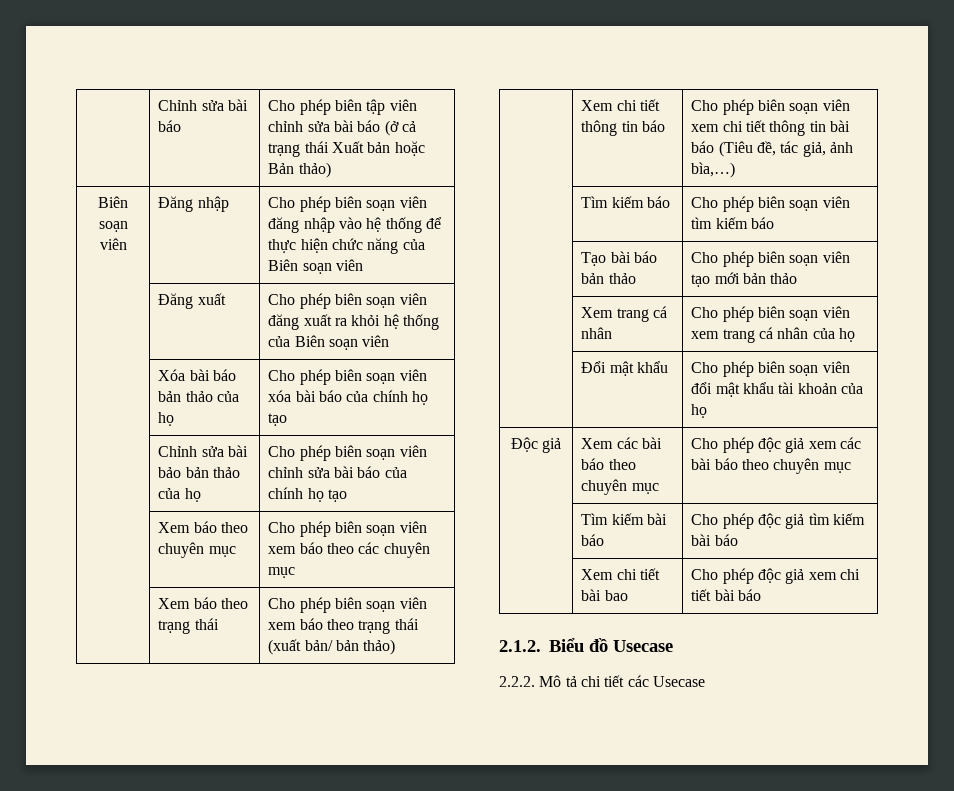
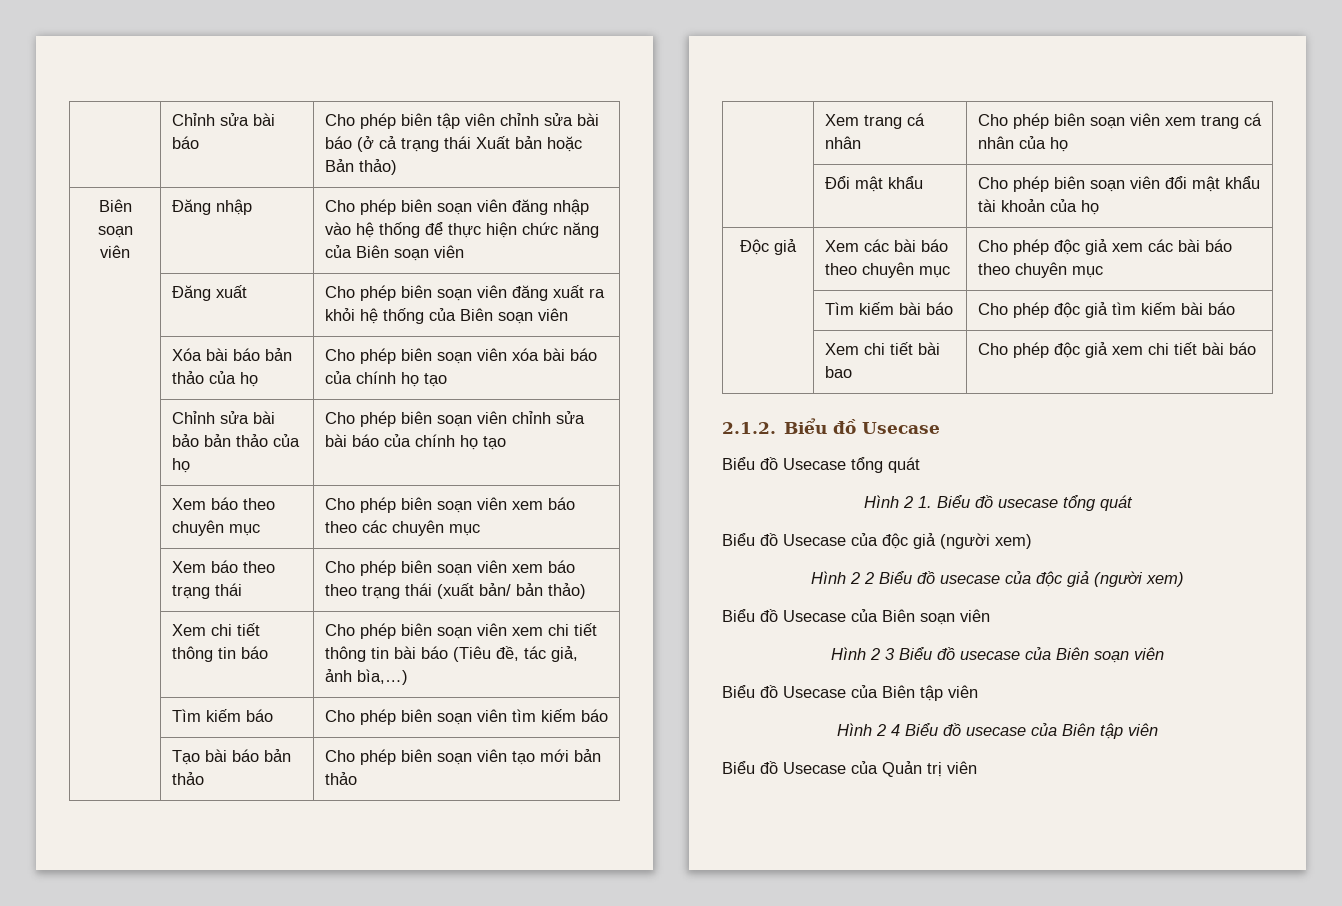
[499,675,705,687] 2.2.2. Mô tả chi tiết các Usecase -> [722,457,920,473] [863,495,1133,511] [722,533,1032,549] [811,571,1184,587] [722,609,990,625] [831,647,1164,663] [722,685,978,701] [837,723,1158,739] [722,761,977,777] Biểu đồ Usecase tổng quát // Hình 2 1. Biểu đồ usecase tổng quát // Biểu đồ Usecase của độc giả (người xem) // Hình 2 2 Biểu đồ usecase của độc giả (người xem) // Biểu đồ Usecase của Biên soạn viên // Hình 2 3 Biểu đồ usecase của Biên soạn viên // Biểu đồ Usecase của Biên tập viên // Hình 2 4 Biểu đồ usecase của Biên tập viên // Biểu đồ Usecase của Quản trị viên

